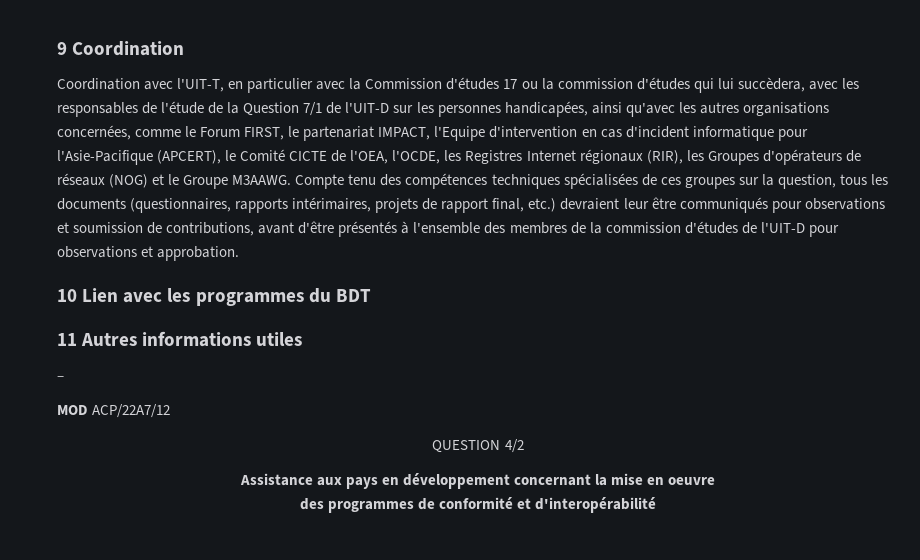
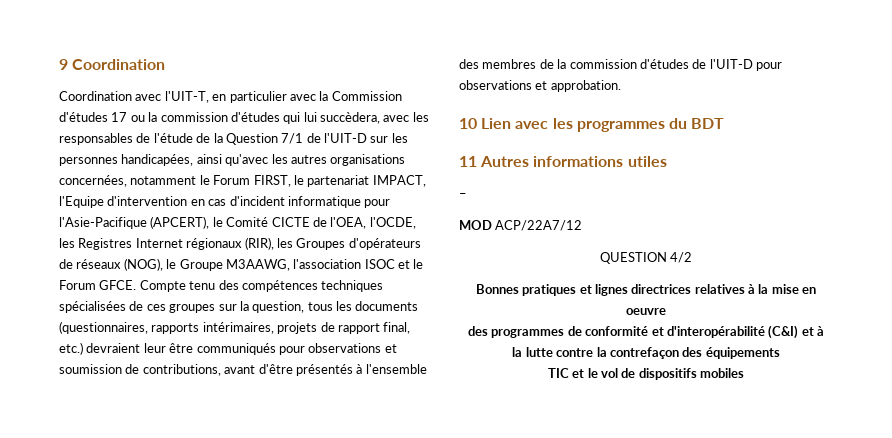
[135,129,182,137] comme -> [130,176,197,185] notamment
[109,174,292,189] (NOG) et le Groupe M3AAWG. -> [123,258,424,271] [59,280,137,290] (NOG), le Groupe M3AAWG, l'association ISOC et le Forum GFCE.
[239,473,592,489] Assistance aux pays en développement concernant -> [475,284,756,296] Bonnes pratiques et lignes directrices relatives à
(657, 505) none -> [768,325,824,339] [512,347,780,359] [547,368,745,380] (C&I) et à // la lutte contre la contrefaçon des équipements // TIC et le vol de dispositifs mobiles

